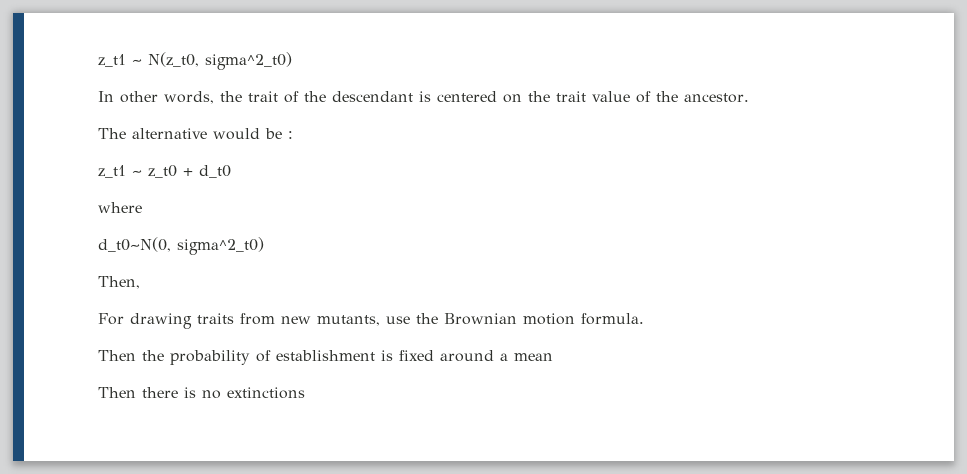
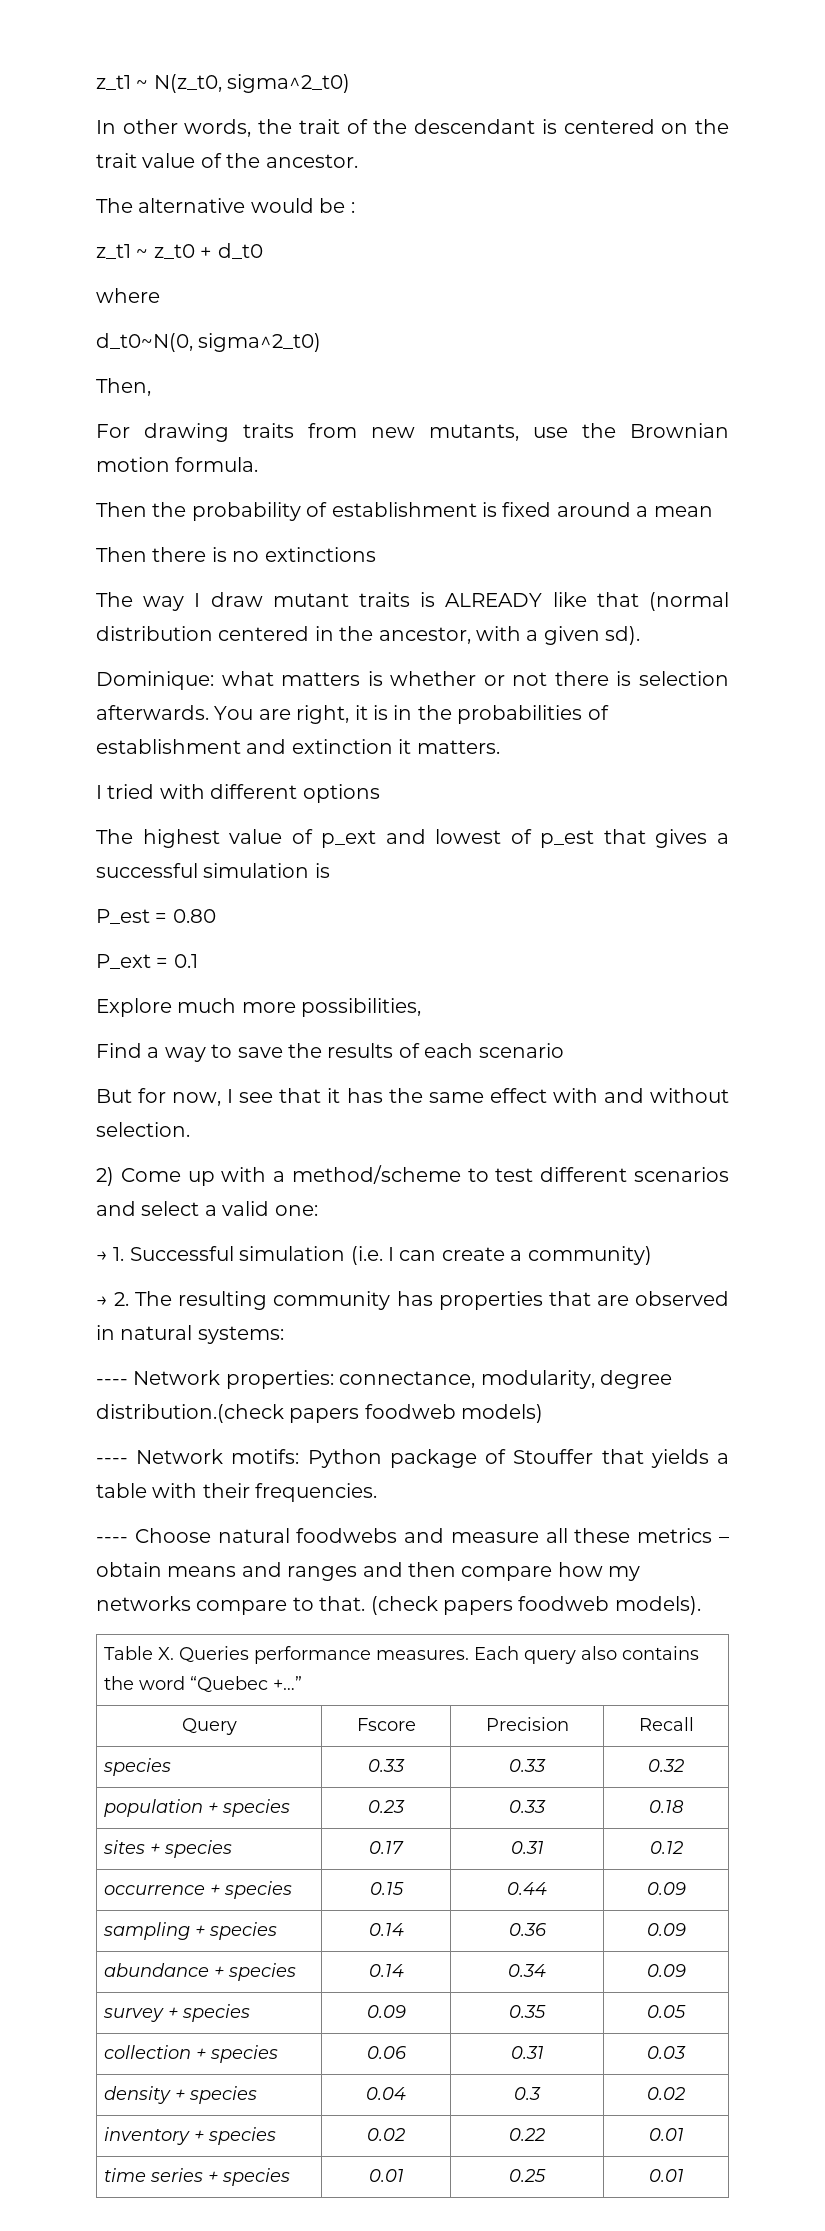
(305, 393) none -> [96,592,729,611] [96,626,641,645] [96,671,729,690] [96,705,609,724] [96,739,500,754] [96,784,380,803] [96,829,729,848] [96,863,330,878] [96,909,216,924] [96,954,198,969] [96,998,422,1017] [96,1043,564,1062] [96,1088,729,1106] [96,1122,190,1137] [96,1165,729,1186] [96,1201,318,1216] [96,1246,652,1265] [96,1291,729,1310] [96,1325,284,1344] [96,1370,672,1389] [96,1404,544,1423] [96,1449,729,1468] [96,1483,378,1502] [96,1528,729,1543] [96,1562,641,1581] [96,1596,701,1615] [104,1646,700,1664] [104,1676,303,1693] [181,1718,237,1735] [356,1718,416,1731] [485,1717,569,1731] [638,1717,694,1731] [103,1758,172,1776] [368,1759,405,1772] [508,1759,546,1772] [648,1759,684,1772] [104,1799,291,1817] [368,1800,405,1813] [508,1800,546,1813] [649,1800,684,1813] [103,1840,233,1858] [369,1841,404,1854] [510,1841,544,1854] [649,1841,683,1854] [104,1881,293,1899] [369,1882,404,1895] [506,1882,547,1895] [646,1882,686,1895] [103,1922,278,1940] [368,1923,404,1936] [508,1923,547,1936] [646,1923,686,1936] [104,1963,297,1981] [368,1964,404,1977] [507,1964,546,1977] [646,1964,686,1977] [103,2004,251,2022] [366,2005,406,2018] [508,2005,546,2018] [647,2005,686,2018] [104,2045,279,2063] [366,2046,407,2059] [510,2046,544,2059] [647,2046,686,2059] [104,2086,258,2104] [366,2087,406,2100] [514,2087,541,2100] [647,2087,685,2100] [104,2127,277,2145] [367,2128,405,2141] [508,2128,545,2141] [648,2128,684,2141] [104,2168,291,2186] [368,2169,404,2182] [508,2169,546,2182] [648,2169,684,2182] // The way I draw mutant traits is ALREADY like that (normal distribution centered in the ancestor, with a given sd). // Dominique: what matters is whether or not there is selection afterwards. You are right, it is in the probabilities of establishment and extinction it matters. // I tried with different options // The highest value of p_ext and lowest of p_est that gives a successful simulation is // P_est = 0.80 // P_ext = 0.1 // Explore much more possibilities, // Find a way to save the results of each scenario // But for now, I see that it has the same effect with and without selection. // 2) Come up with a method/scheme to test different scenarios and select a valid one: // → 1. Successful simulation (i.e. I can create a community) // → 2. The resulting community has properties that are observed in natural systems: // ---- Network properties: connectance, modularity, degree distribution.(check papers foodweb models) // ---- Network motifs: Python package of Stouffer that yields a table with their frequencies. // ---- Choose natural foodwebs and measure all these metrics – obtain means and ranges and then compare how my networks compare to that. (check papers foodweb models). // Table X. Queries performance measures. Each query also contains the word “Quebec +…” // Query | Fscore | Precision | Recall // species | 0.33 | 0.33 | 0.32 // population + species | 0.23 | 0.33 | 0.18 // sites + species | 0.17 | 0.31 | 0.12 // occurrence + species | 0.15 | 0.44 | 0.09 // sampling + species | 0.14 | 0.36 | 0.09 // abundance + species | 0.14 | 0.34 | 0.09 // survey + species | 0.09 | 0.35 | 0.05 // collection + species | 0.06 | 0.31 | 0.03 // density + species | 0.04 | 0.3 | 0.02 // inventory + species | 0.02 | 0.22 | 0.01 // time series + species | 0.01 | 0.25 | 0.01

